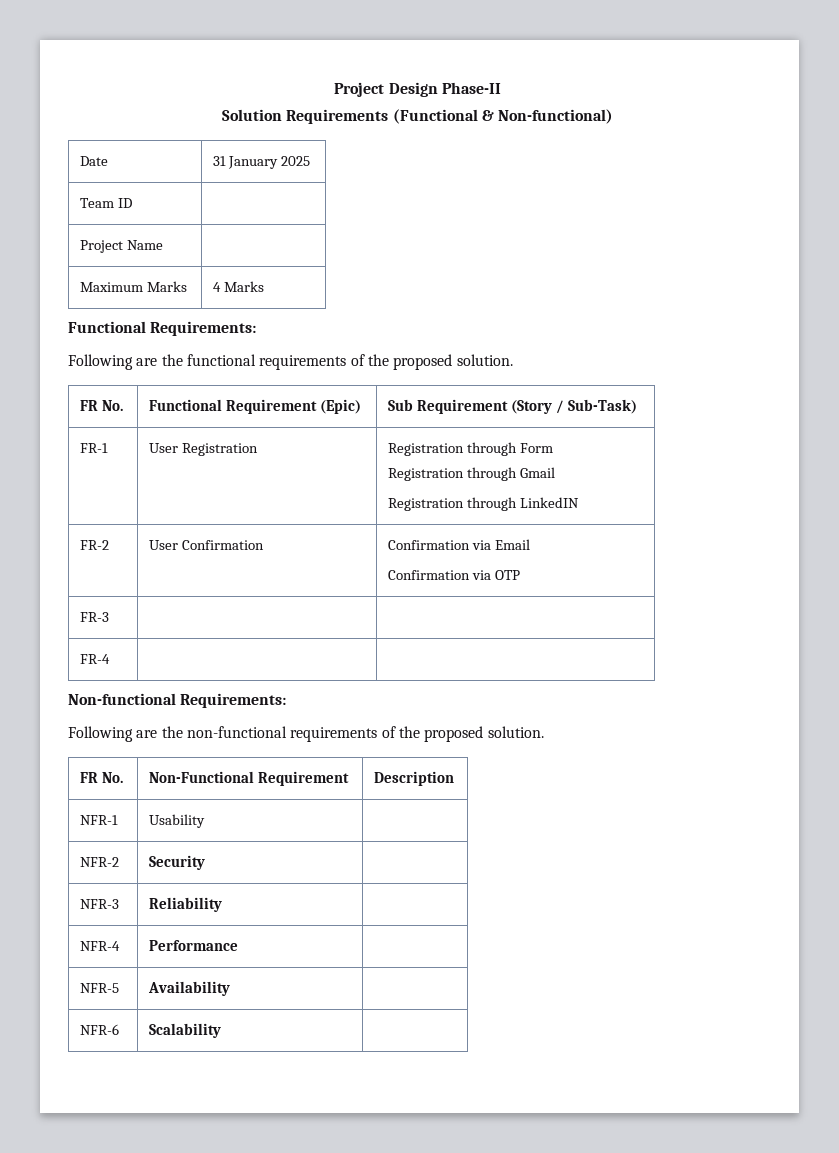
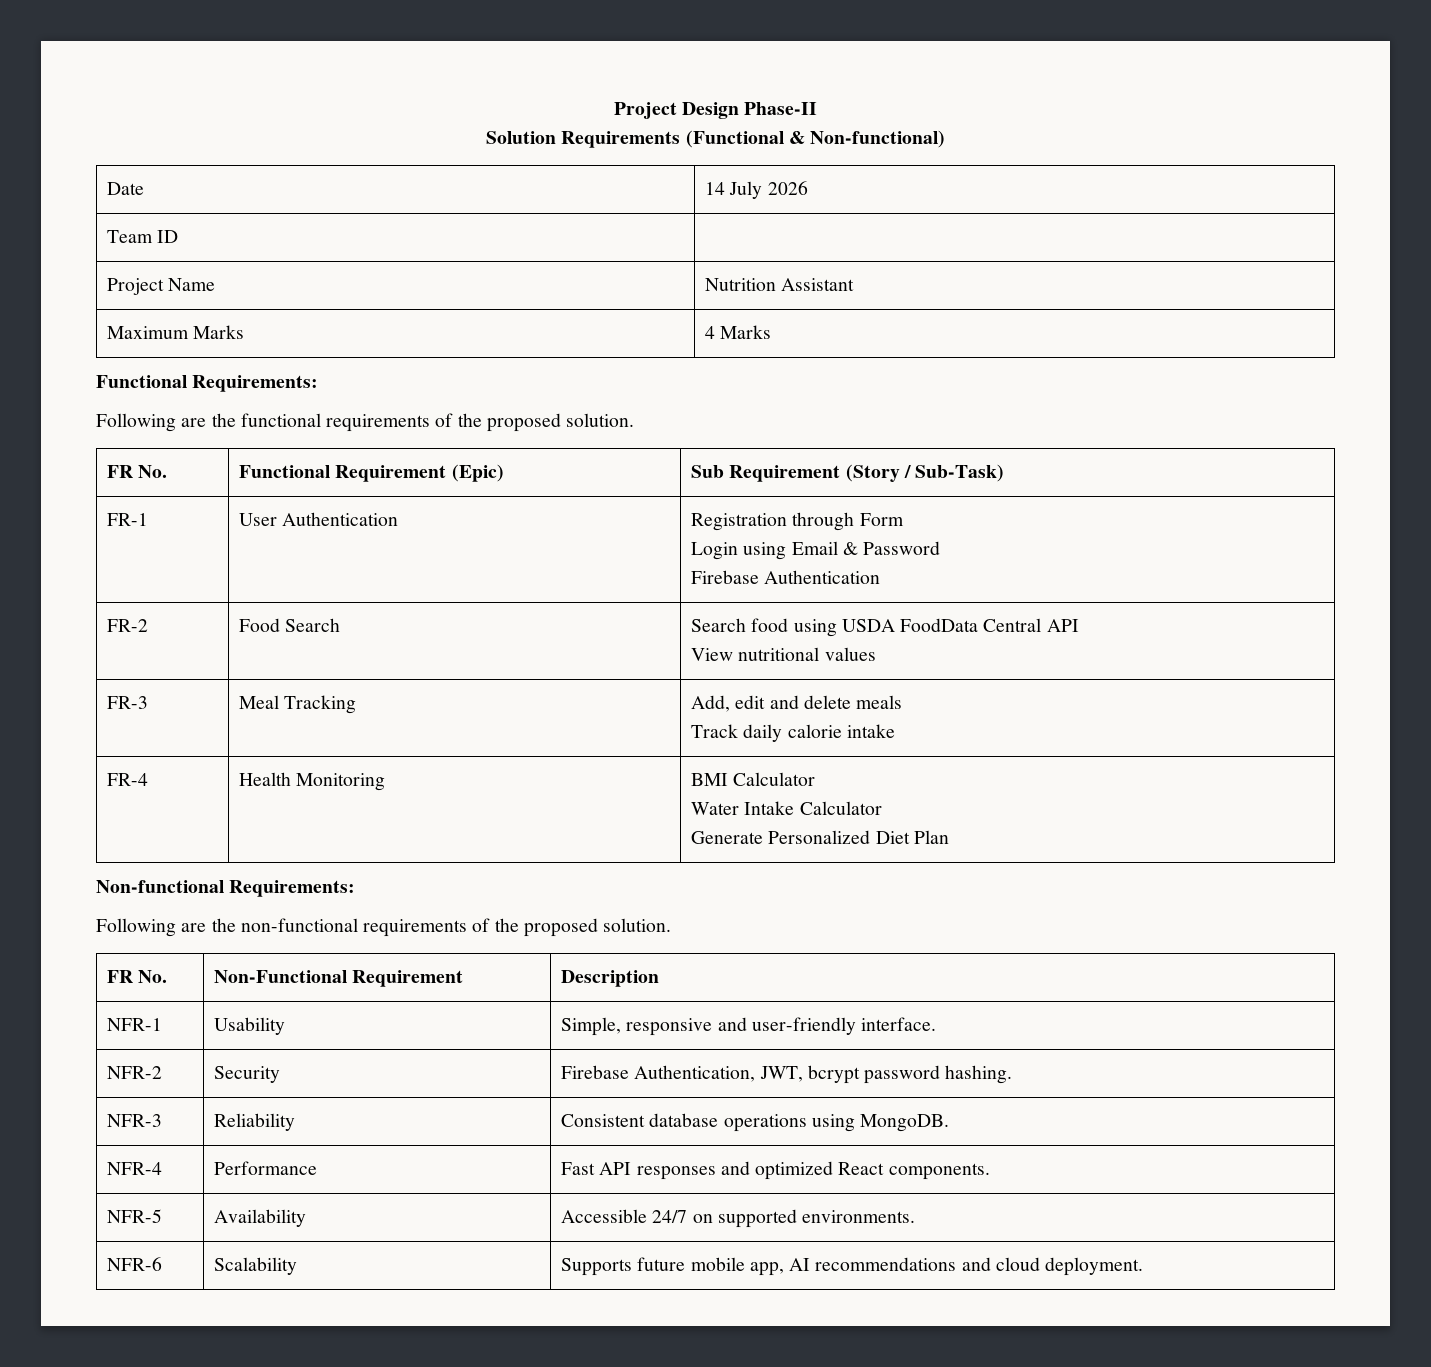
[213,156,310,169] 31 January 2025 -> [705,181,808,199] 14 July 2026
(163, 245) none -> [705,278,855,291] Nutrition Assistant
[181,443,258,456] Registration -> [282,512,399,526] Authentication
[388,467,555,481] [388,497,579,511] [80,540,110,550] [149,540,264,550] [388,539,530,550] [388,570,520,580] [80,612,110,622] [80,654,111,664] Registration through Gmail // Registration through LinkedIN // FR-2 | User Confirmation | Confirmation via Email // Confirmation via OTP // FR-3 | | // FR-4 | | -> [691,541,941,560] [691,570,881,584] [107,619,149,632] [239,618,341,632] [691,618,1079,637] [691,647,876,661] [107,696,149,709] [239,695,357,714] [691,695,903,712] [691,724,895,742] [107,773,149,786] [239,772,386,791] [691,772,816,786] [691,801,882,815] [691,830,949,844] Login using Email & Password // Firebase Authentication // FR-2 | Food Search | Search food using USDA FoodData Central API // View nutritional values // FR-3 | Meal Tracking | Add, edit and delete meals // Track daily calorie intake // FR-4 | Health Monitoring | BMI Calculator // Water Intake Calculator // Generate Personalized Diet Plan
[80,857,120,867] [149,855,206,870] [80,899,120,909] [149,897,223,912] [80,941,121,951] [149,940,239,951] [80,983,120,993] [148,981,231,996] [80,1024,120,1035] [149,1023,222,1038] // NFR-2 | Security | // NFR-3 | Reliability | // NFR-4 | Performance | // NFR-5 | Availability | // NFR-6 | Scalability | -> [561,1017,937,1036] [107,1066,163,1079] [214,1066,281,1083] [561,1065,1013,1084] [107,1114,163,1127] [214,1113,296,1131] [561,1113,950,1132] [107,1162,163,1175] [214,1161,318,1175] [561,1161,990,1180] [107,1209,163,1223] [214,1209,307,1227] [561,1209,916,1228] [107,1257,163,1271] [214,1257,298,1275] [561,1257,1144,1276] Simple, responsive and user-friendly interface. // NFR-2 | Security | Firebase Authentication, JWT, bcrypt password hashing. // NFR-3 | Reliability | Consistent database operations using MongoDB. // NFR-4 | Performance | Fast API responses and optimized React components. // NFR-5 | Availability | Accessible 24/7 on supported environments. // NFR-6 | Scalability | Supports future mobile app, AI recommendations and cloud deployment.

